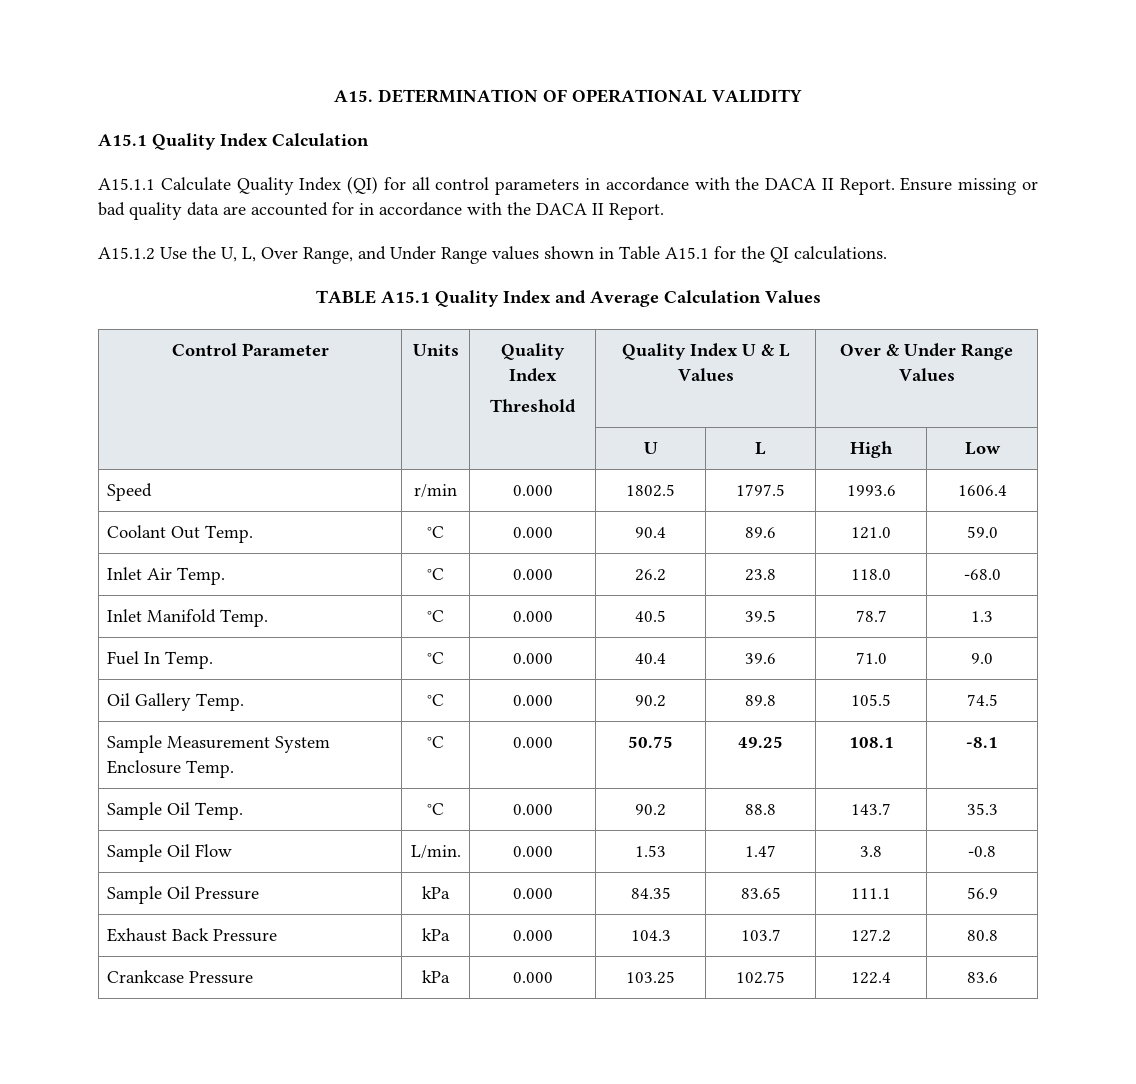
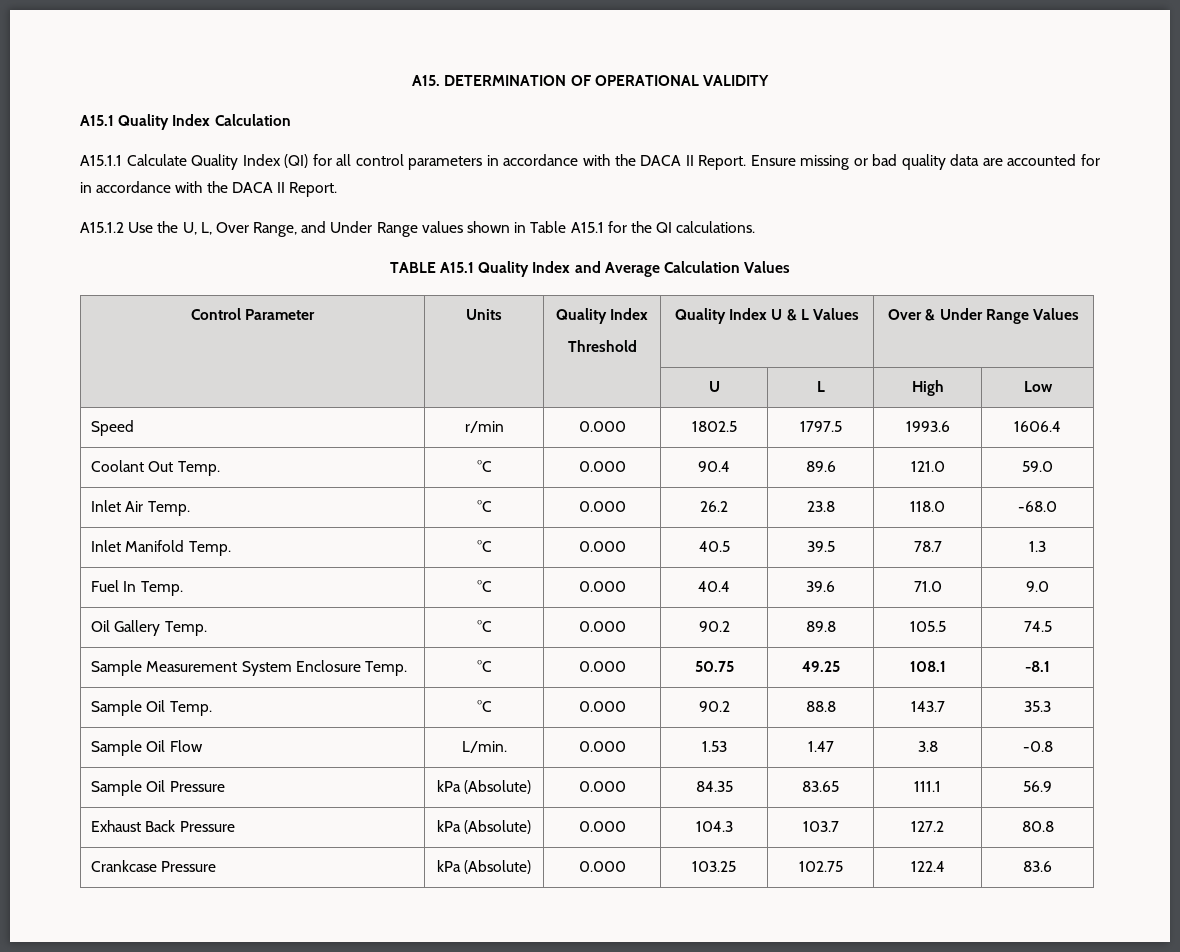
(450, 892) none -> [464,780,532,794] (Absolute)
(450, 934) none -> [464,820,532,834] (Absolute)
(450, 976) none -> [464,860,532,874] (Absolute)

